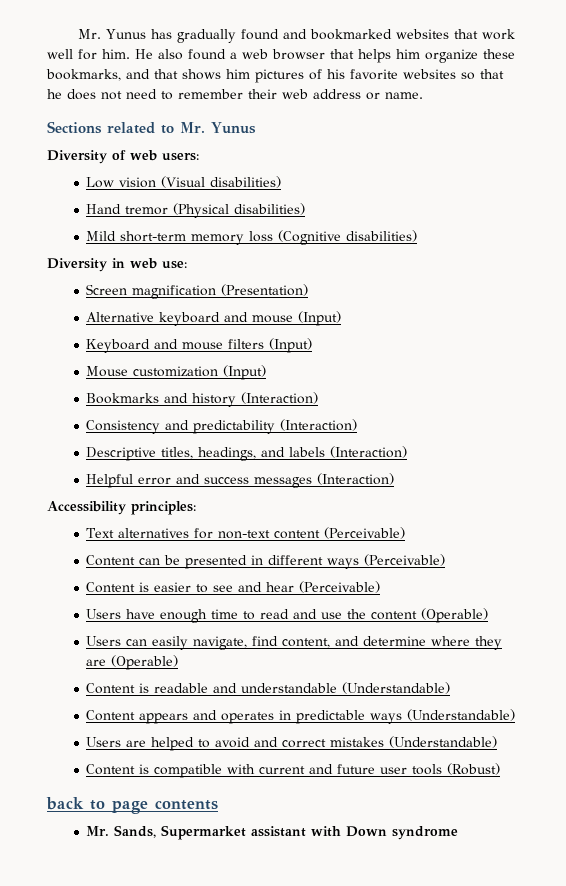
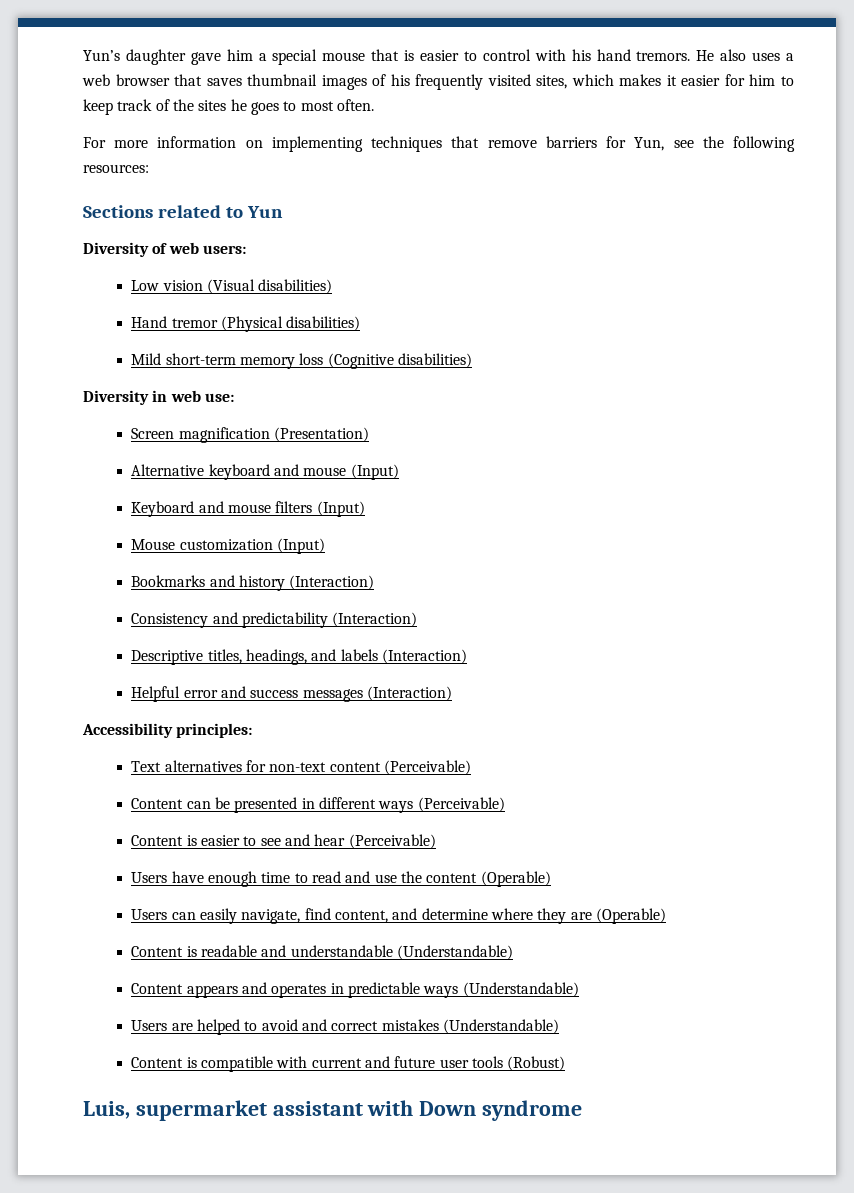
[78,29,516,43] [47,49,130,60] Mr. Yunus has gradually found and bookmarked websites that work well for him. -> [83,49,691,65] Yun’s daughter gave him a special mouse that is easier to control with his hand tremors.
[188,49,226,60] found -> [752,52,781,61] uses
[358,49,515,63] [46,69,504,83] [47,89,423,100] helps him organize these bookmarks, and that shows him pictures of his favorite websites so that he does not need to remember their web address or name. -> [206,74,794,90] [83,99,374,115] [83,136,796,152] [83,164,149,173] saves thumbnail images of his frequently visited sites, which makes it easier for him to keep track of the sites he goes to most often. // For more information on implementing techniques that remove barriers for Yun, see the following resources:
[180,122,256,134] Mr. Yunus -> [246,206,283,218] Yun
[46,797,218,814] [86,825,247,840] back to page contents // Mr. Sands, Supermarket -> [83,1100,267,1121] Luis, supermarket

